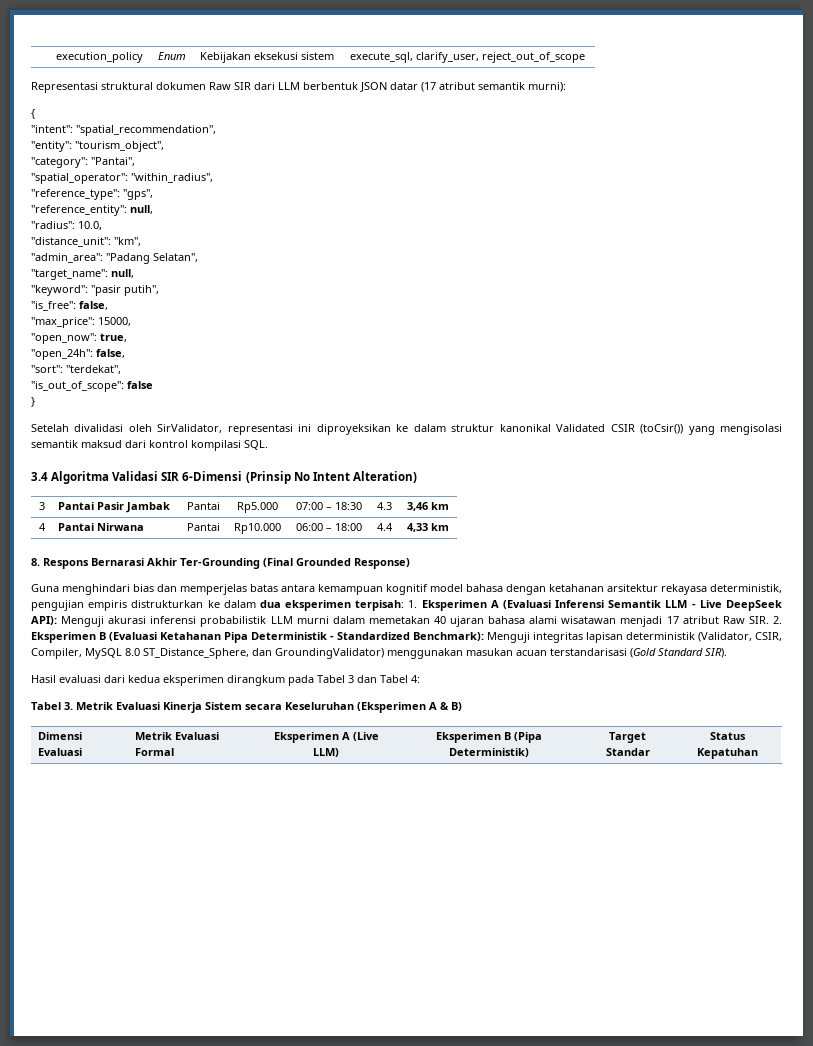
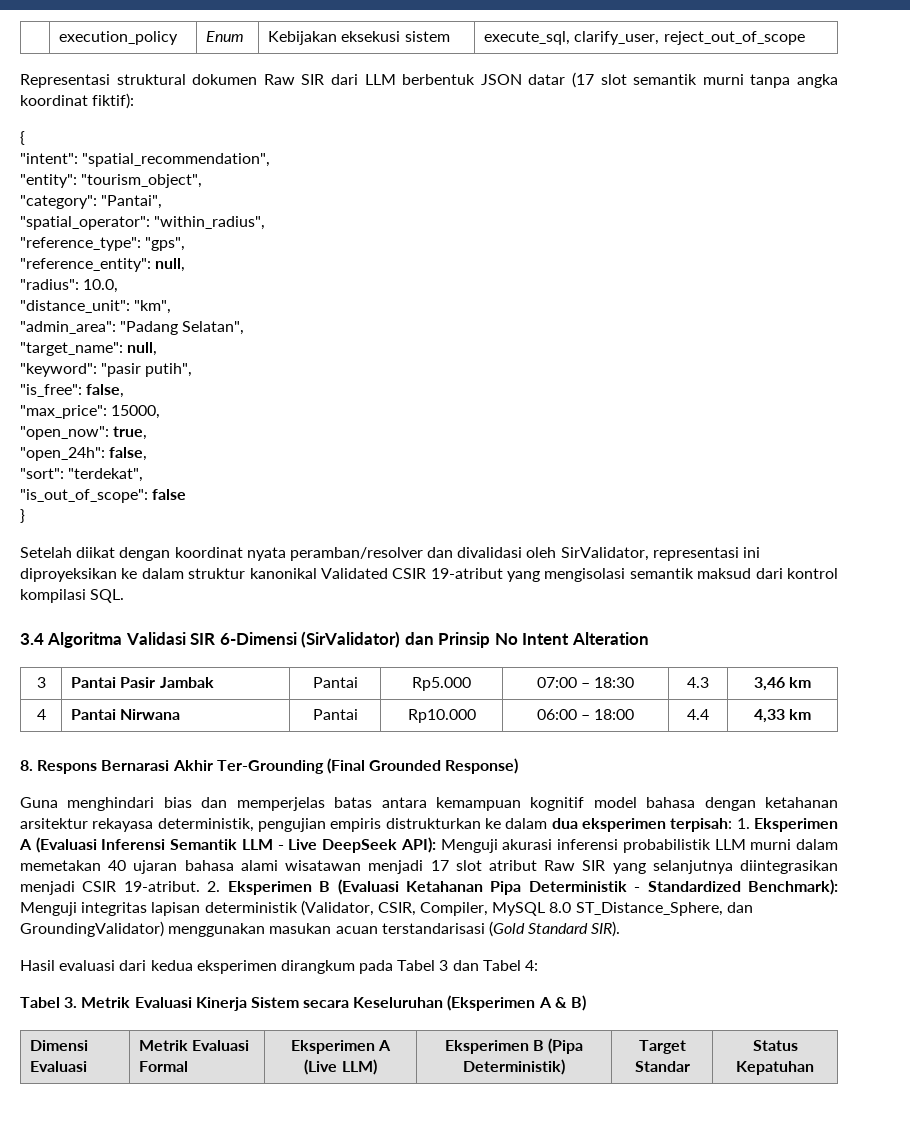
[439,82,566,92] atribut semantik murni): -> [600,74,839,88] [20,93,135,109] slot semantik murni tanpa angka koordinat fiktif):
(69, 428) none -> [76,547,454,561] diikat dengan koordinat nyata peramban/resolver dan
[640,424,684,434] (toCsir()) -> [430,568,503,579] 19-atribut
[245,471,291,484] (Prinsip -> [301,631,491,648] (SirValidator) dan Prinsip
[352,471,417,483] Alteration) -> [571,632,649,645] Alteration
(679, 620) none -> [455,860,482,871] slot
[748,616,769,624] SIR. -> [582,860,838,874] [20,881,200,895] SIR yang selanjutnya diintegrasikan menjadi CSIR 19-atribut.

